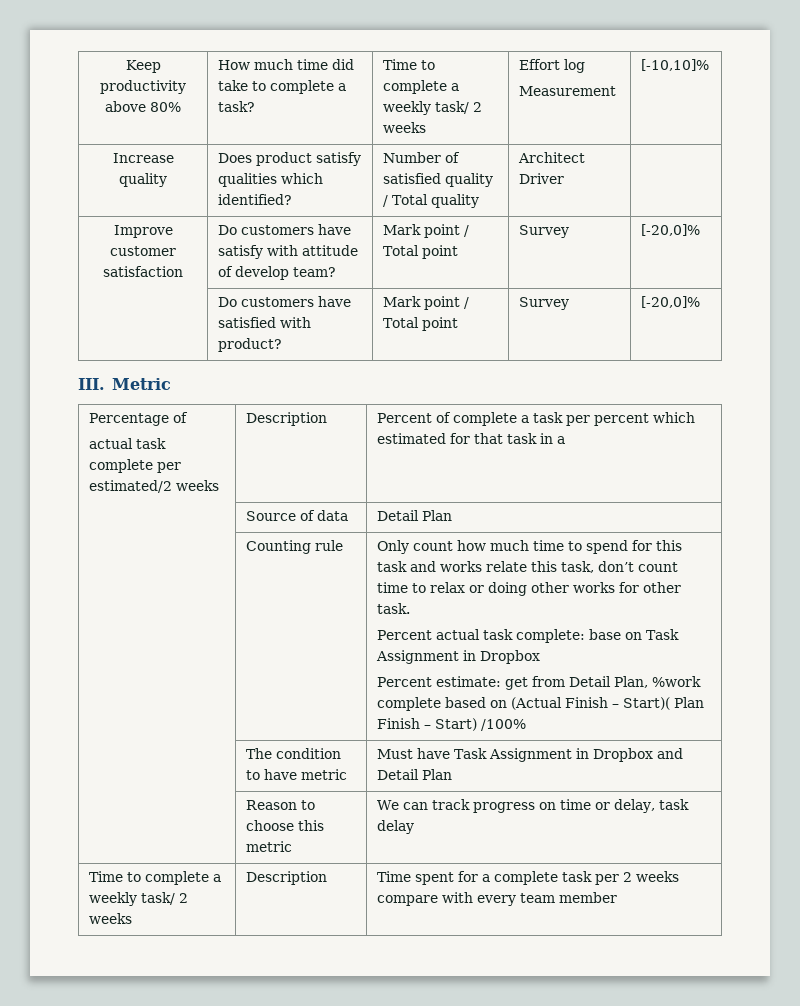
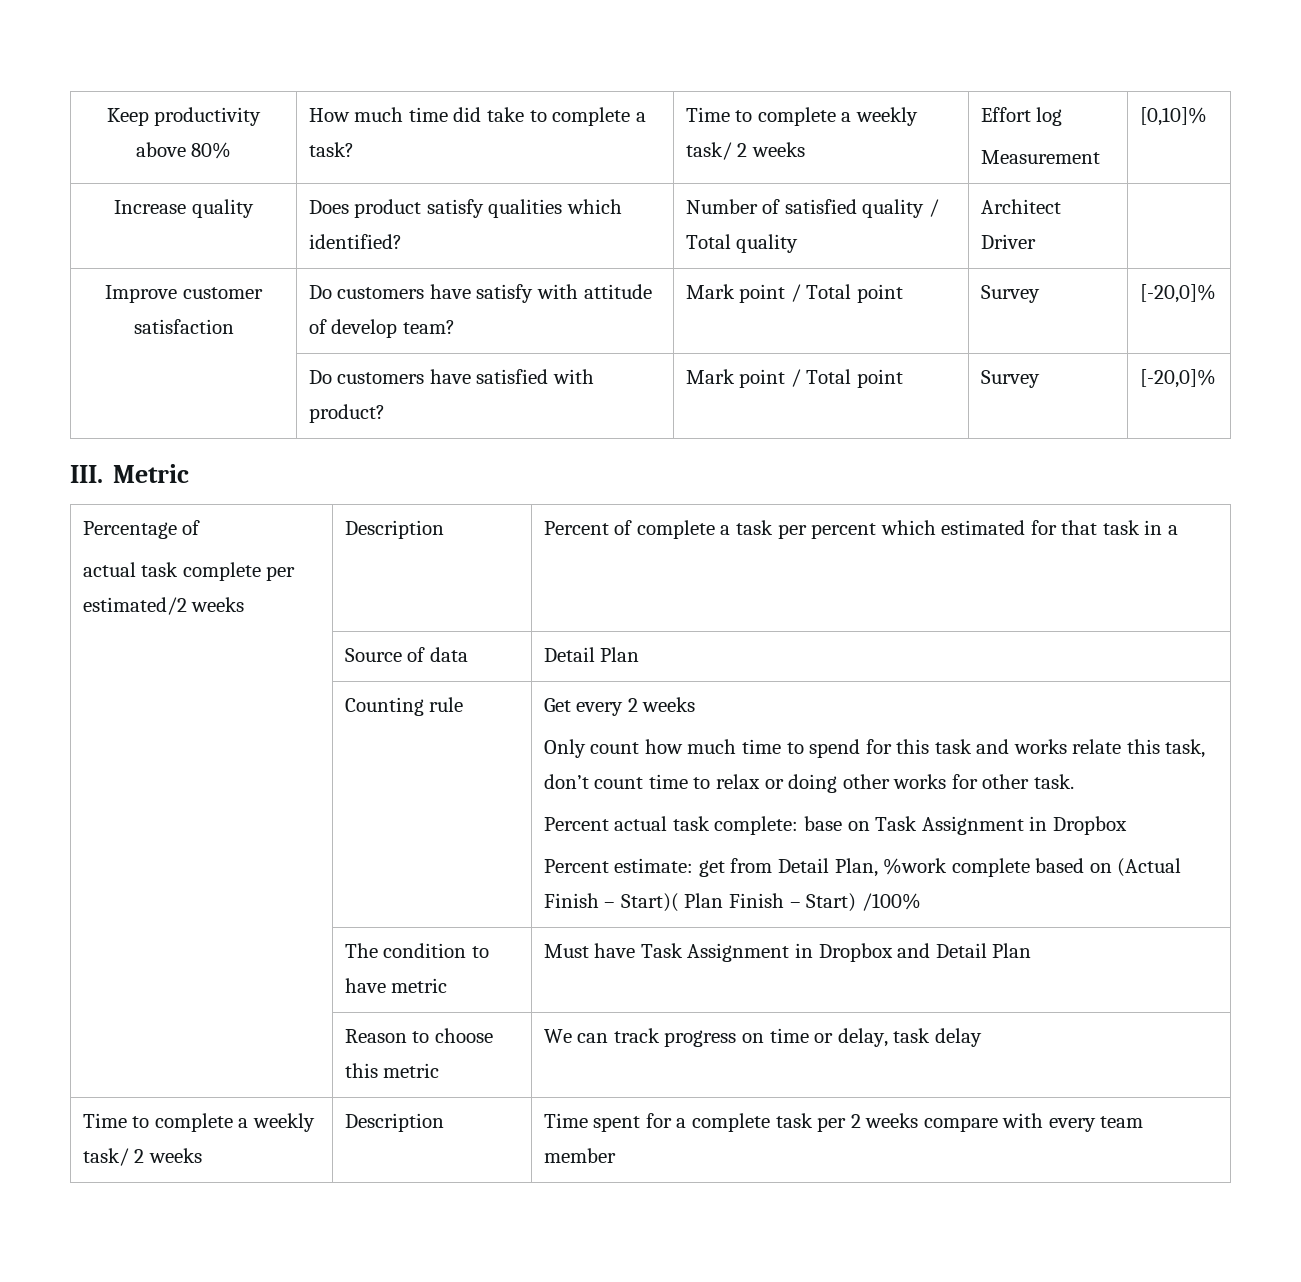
[640,59,709,71] [-10,10]% -> [1139,107,1207,126] [0,10]%
(343, 545) none -> [543,697,696,716] Get every 2 weeks //

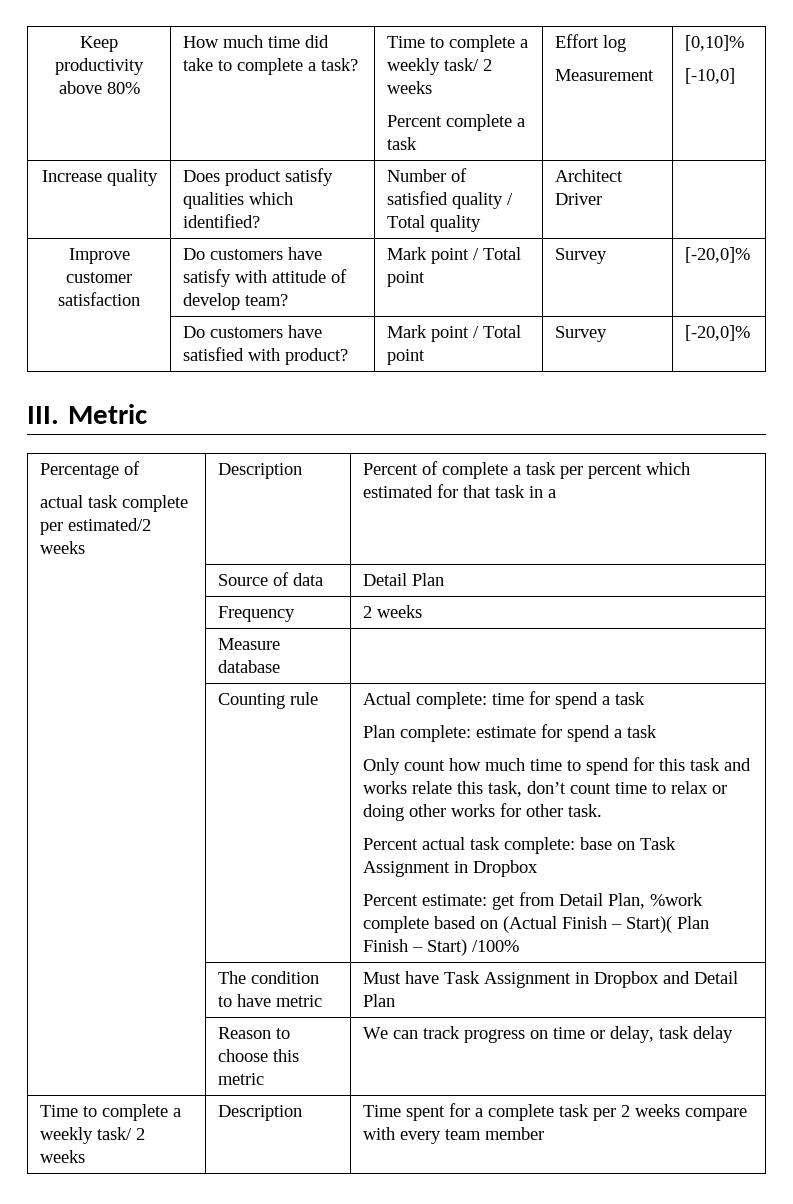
(805, 149) none -> [387,114,526,131] [387,137,418,150] // Percent complete a task
(1207, 116) none -> [685,68,736,84] // [-10,0]
[344,697,464,716] [543,697,696,716] Counting rule | Get every 2 weeks -> [218,606,296,622] [363,605,423,618] [218,638,281,650] [218,660,281,673] [218,692,319,709] [363,691,646,709] [363,724,658,742] Frequency | 2 weeks // | Measure database | // | Counting rule | Actual complete: time for spend a task // Plan complete: estimate for spend a task

